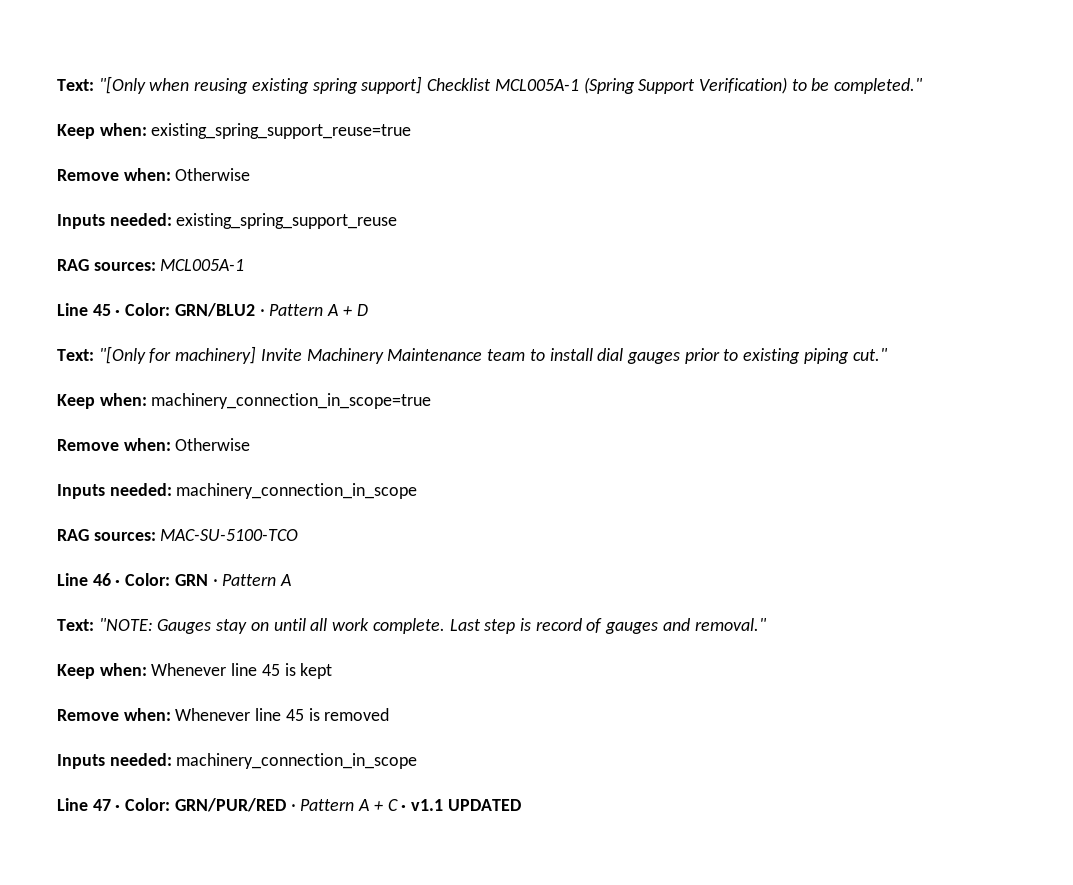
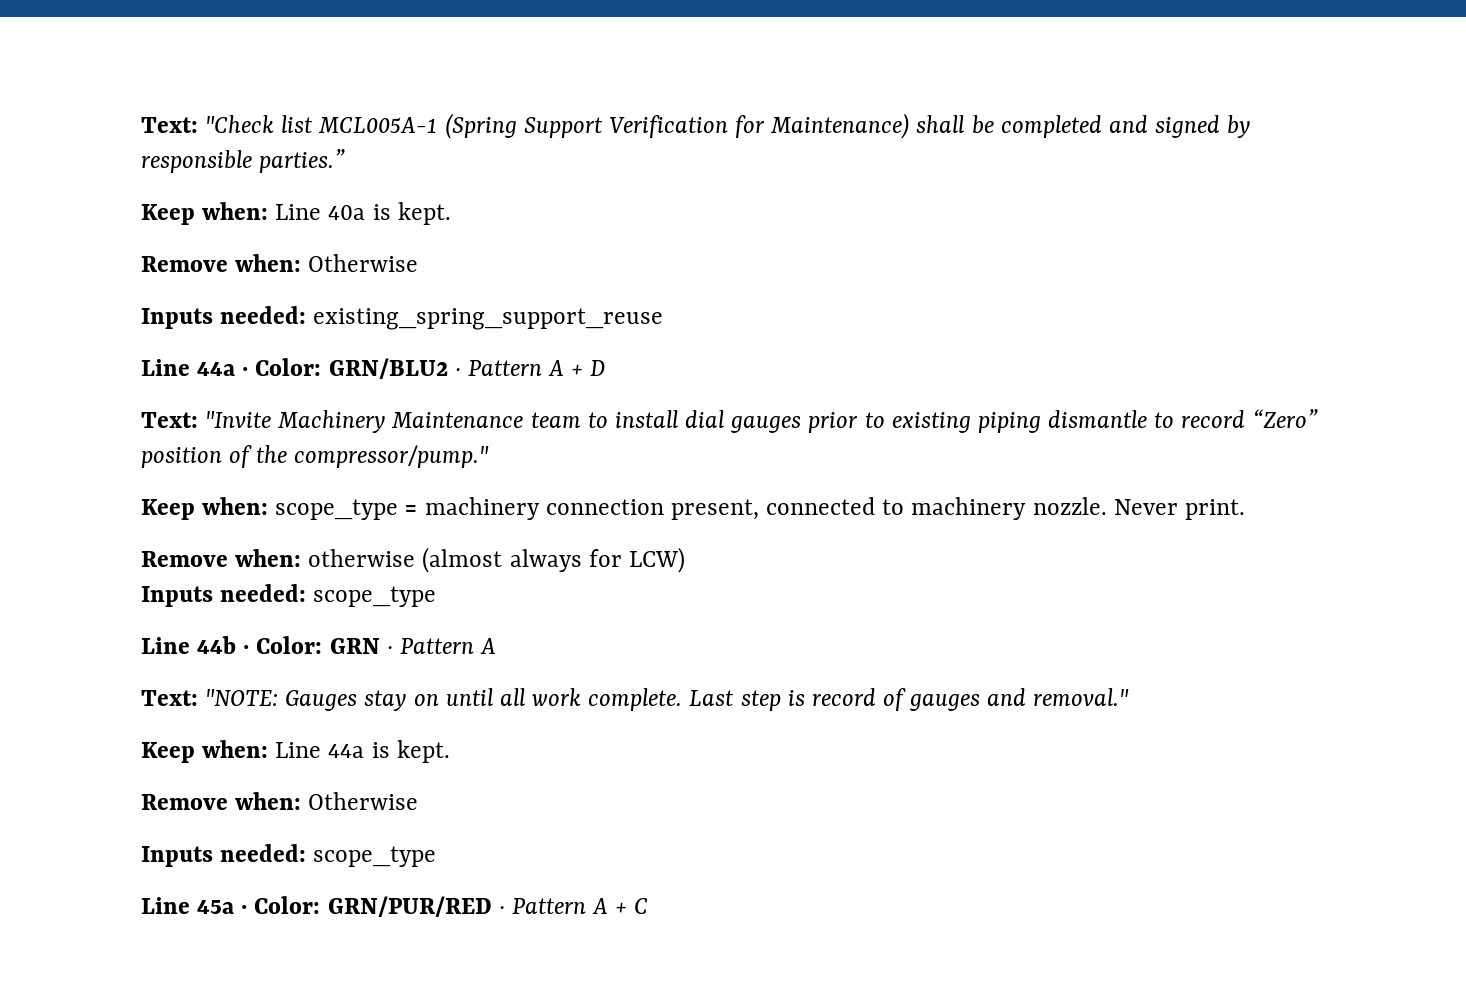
[57,76,924,94] [57,123,412,139] Text: "[Only when reusing existing spring support] Checklist MCL005A-1 (Spring Support Verification) to be completed." // Keep when: existing_spring_support_reuse=true -> [141,113,1251,139] [141,149,346,173] [141,202,451,225] Text: "Check list MCL005A-1 (Spring Support Verification for Maintenance) shall be completed and signed by responsible parties.” // Keep when: Line 40a is kept.
[57,259,245,271] [57,303,111,316] // RAG sources: MCL005A-1 // Line 45 -> [141,359,236,376] // Line 44a
[98,346,302,364] "[Only for machinery] Invite -> [205,411,272,428] "Invite
[852,348,888,361] [57,393,432,409] [57,438,251,451] [57,483,418,499] [57,529,299,541] [57,573,111,586] cut." // Keep when: machinery_connection_in_scope=true // Remove when: Otherwise // Inputs needed: machinery_connection_in_scope // RAG sources: MAC-SU-5100-TCO // Line 46 -> [1048,409,1319,428] [141,445,490,468] [141,497,1245,520] [141,547,685,573] [141,584,437,607] [141,636,237,654] dismantle to record “Zero” position of the compressor/pump." // Keep when: scope_type = machinery connection present, connected to machinery nozzle. Never print. // Remove when: otherwise (almost always for LCW) // Inputs needed: scope_type // Line 44b
[151,663,333,679] [57,708,390,721] [57,753,418,769] [57,798,111,811] Whenever line 45 is kept // Remove when: Whenever line 45 is removed // Inputs needed: machinery_connection_in_scope // Line 47 -> [275,740,450,763] [141,792,419,810] [141,844,437,867] [141,897,235,914] Line 44a is kept. // Remove when: Otherwise // Inputs needed: scope_type // Line 45a
[401,799,521,811] · v1.1 UPDATED -> (649, 906) none

